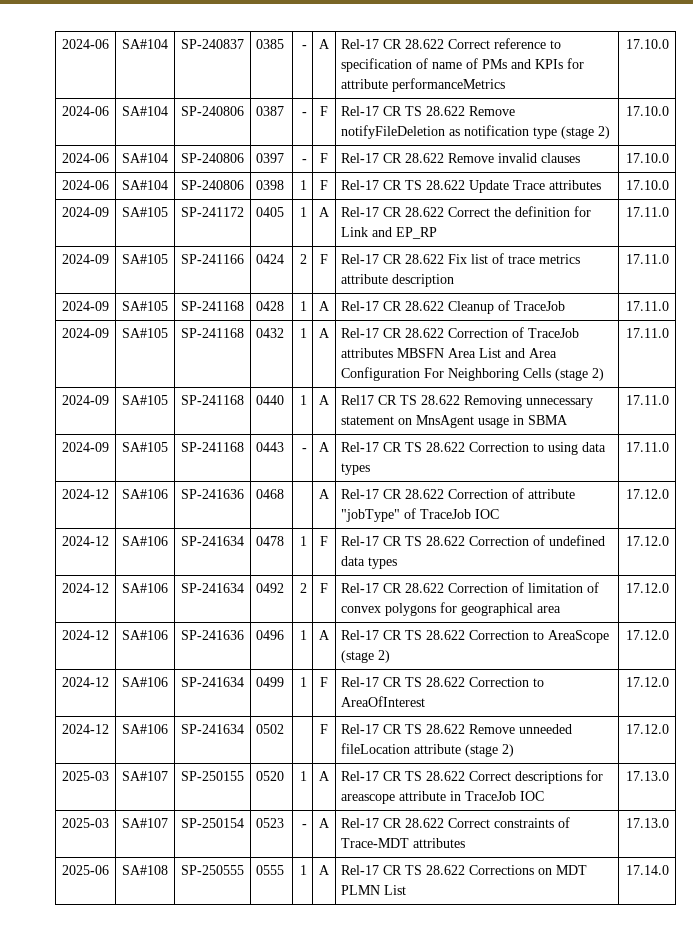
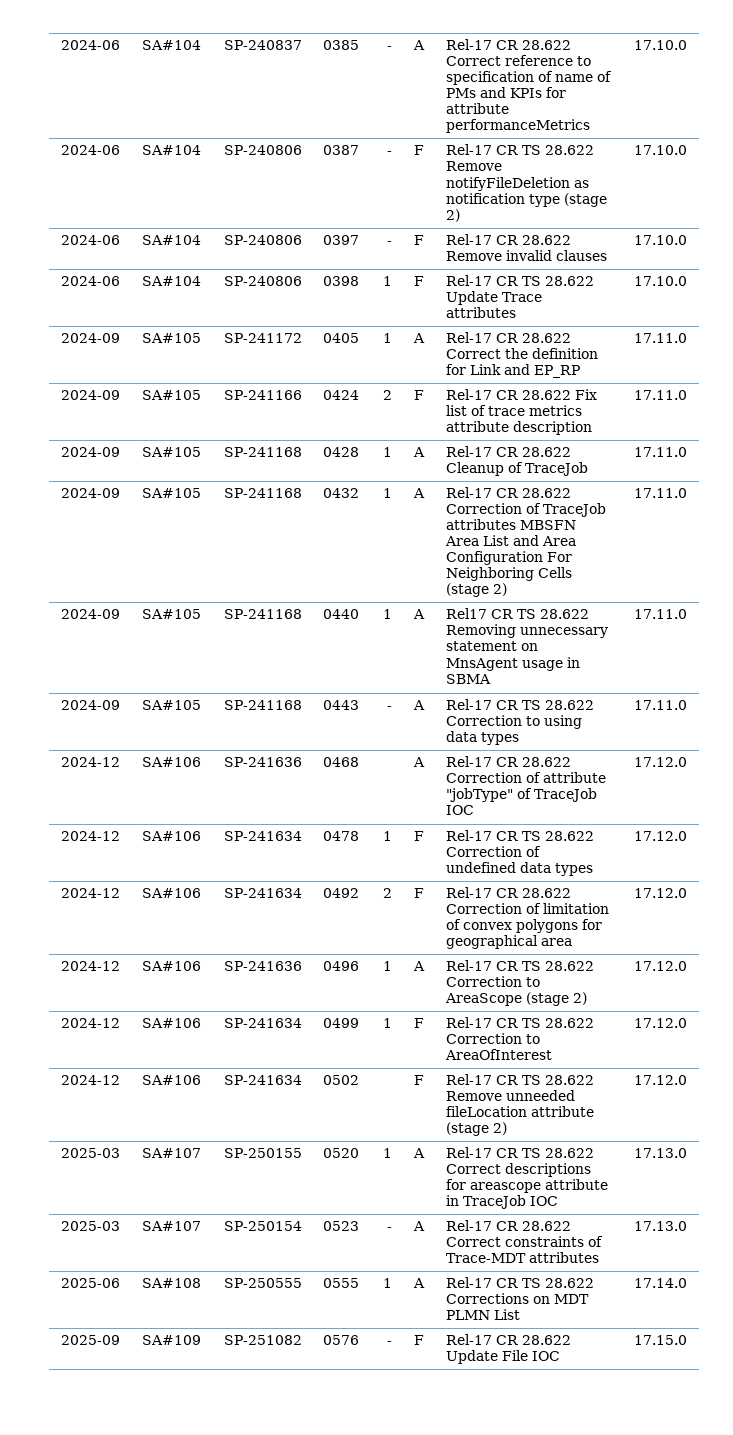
(669, 870) none -> [60,1335,120,1345] [142,1335,201,1345] [223,1335,302,1345] [322,1335,359,1345] [387,1341,393,1345] [414,1335,424,1345] [445,1334,571,1345] [445,1350,560,1364] [634,1335,687,1345] // 2025-09 | SA#109 | SP-251082 | 0576 | - | F | Rel-17 CR 28.622 Update File IOC | 17.15.0

